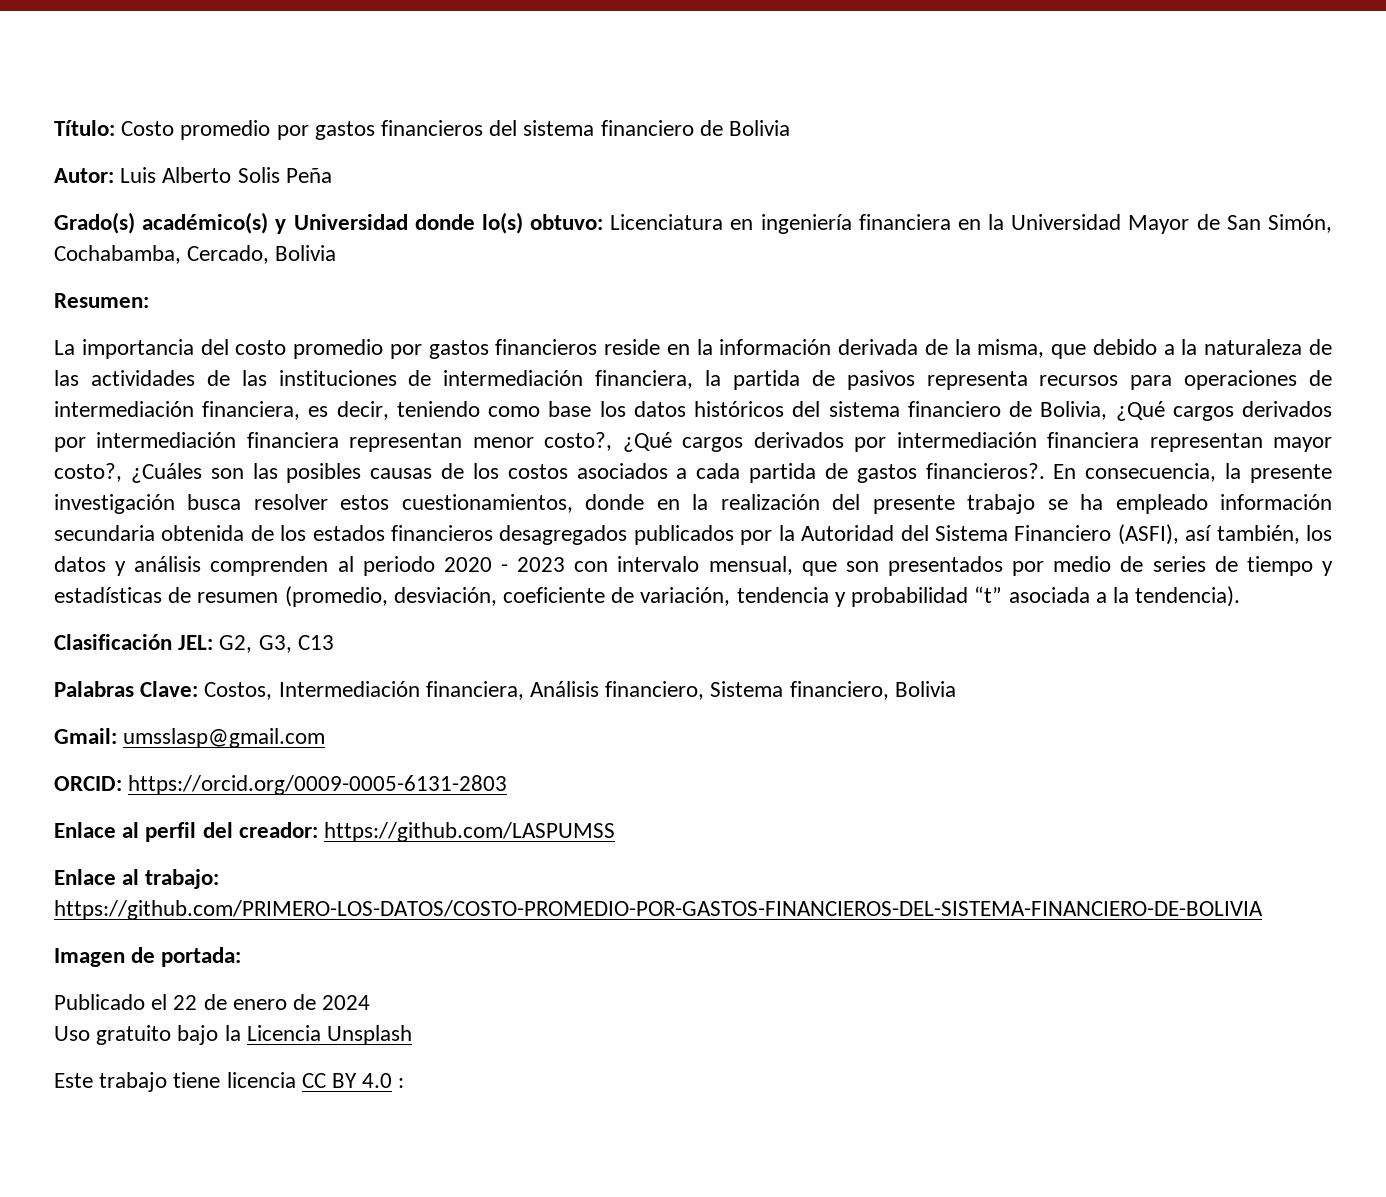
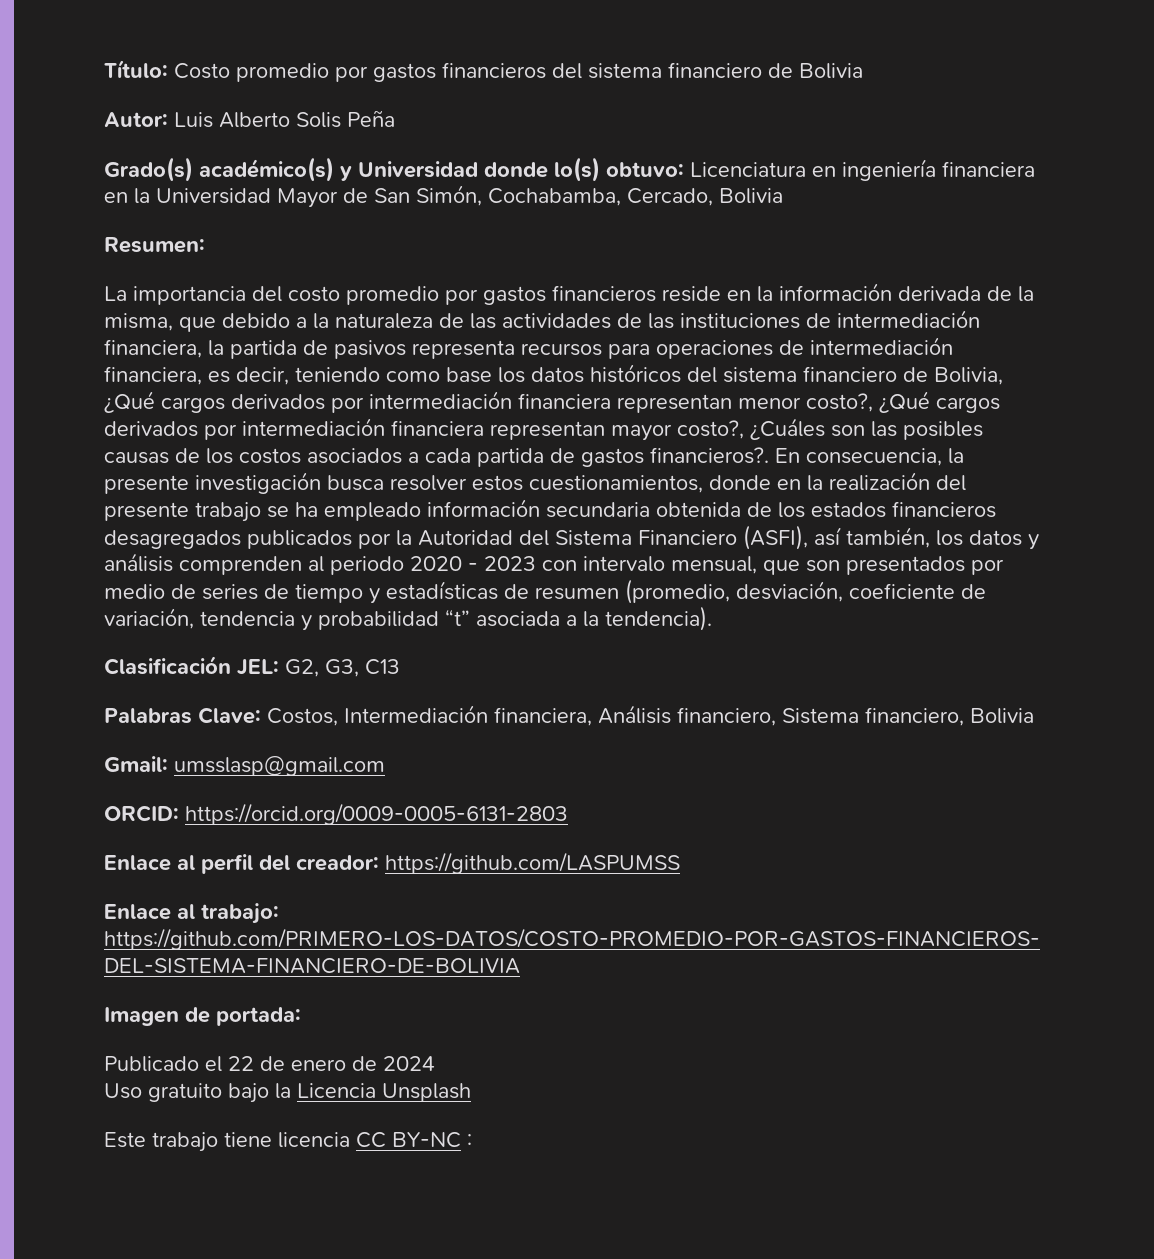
[332,1073,393,1088] BY 4.0 -> [392,1132,461,1148] BY-NC

